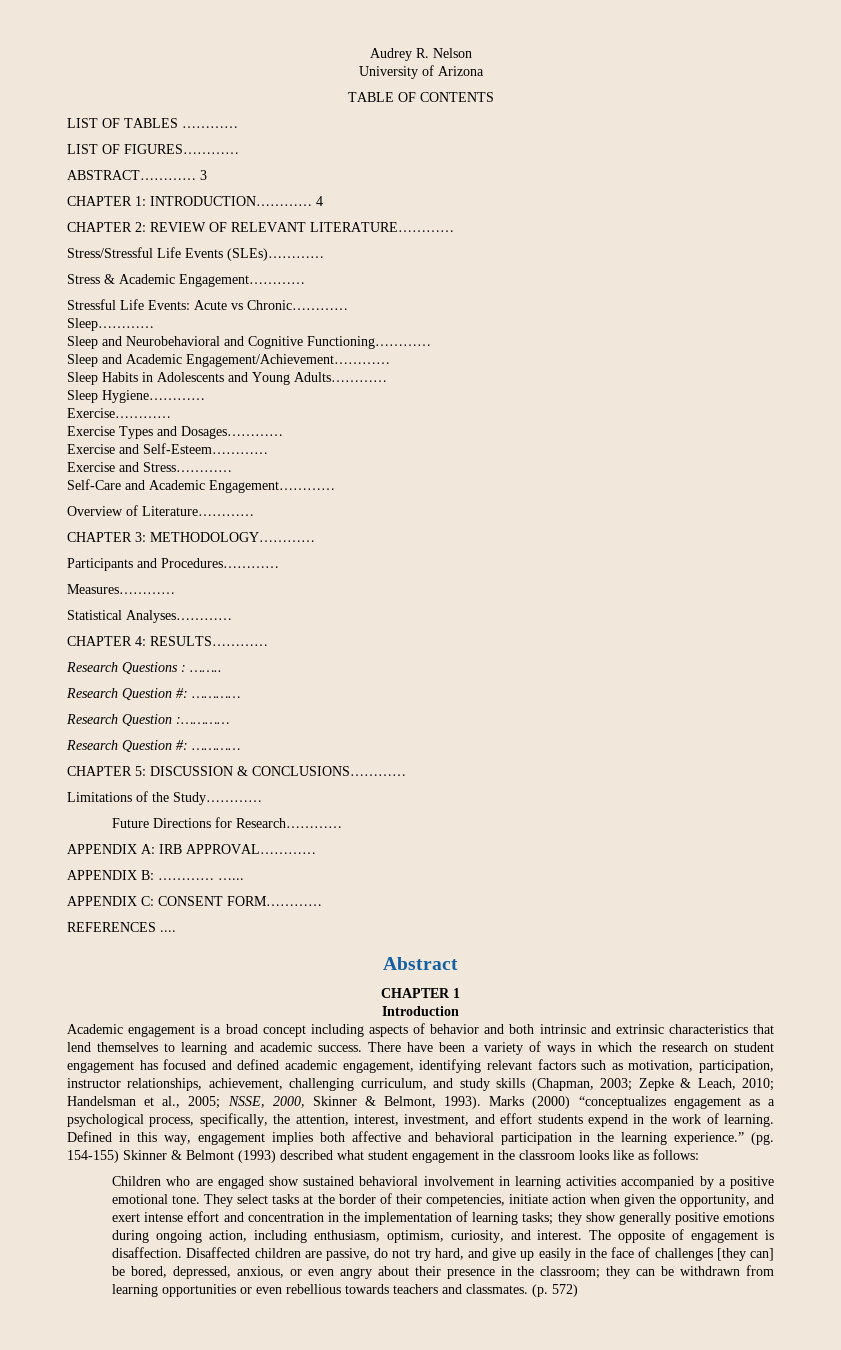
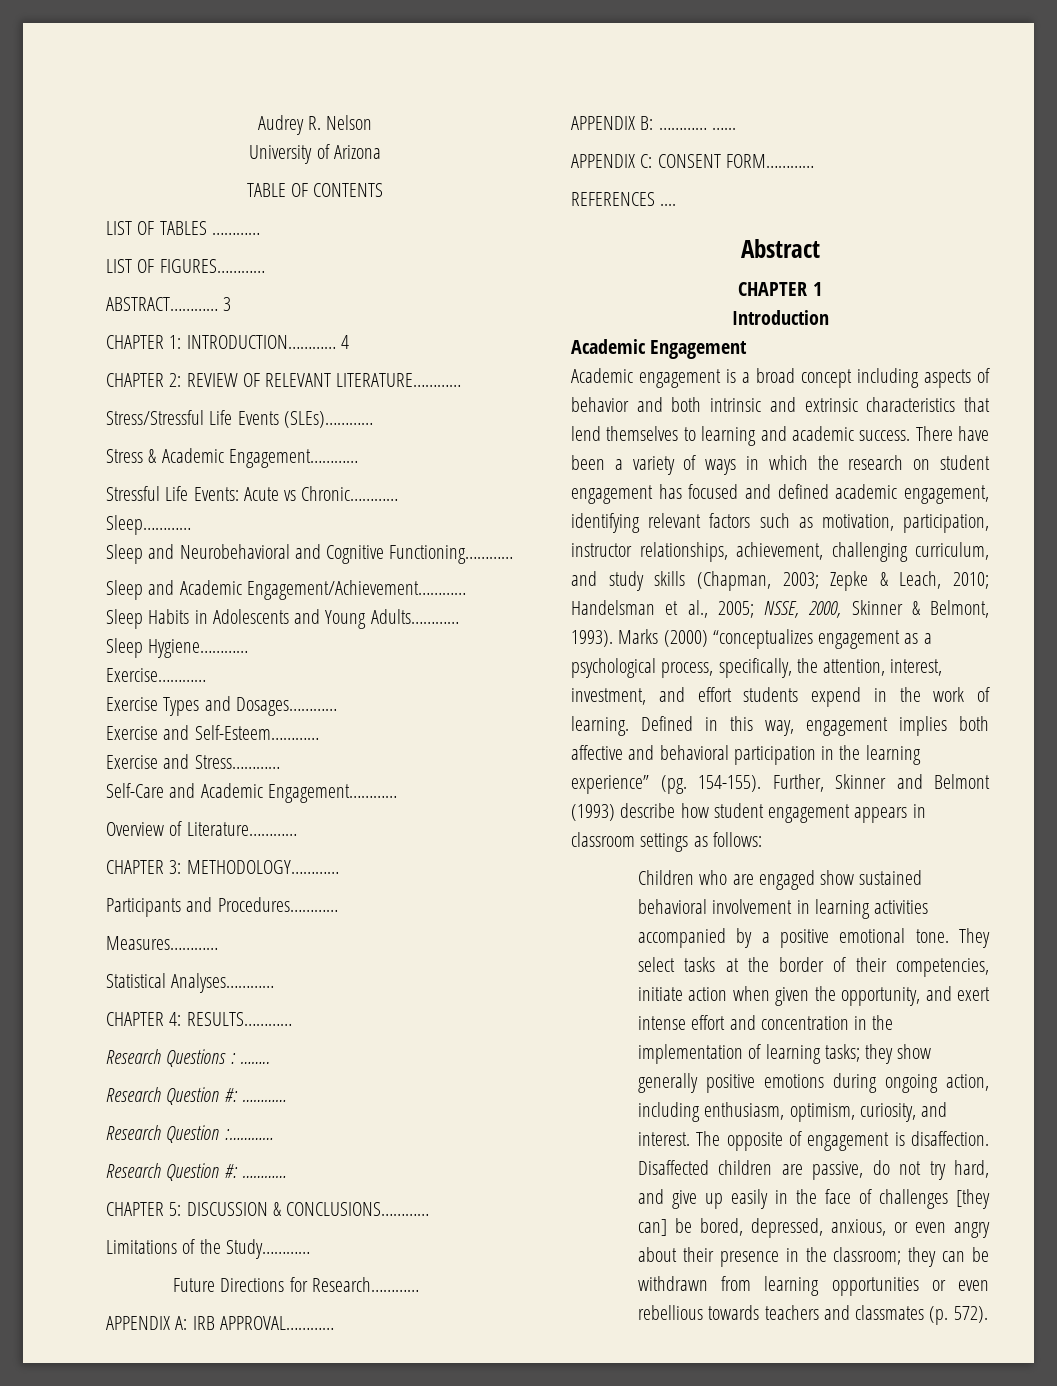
(459, 1011) none -> [571,339,748,359] // Academic Engagement
[674,1132,774,1145] [67,1150,634,1163] experience.” (pg. 154-155) Skinner & Belmont (1993) described what student engagement in the classroom looks like -> [571,774,990,794] [571,803,926,823] [571,832,689,852] experience” (pg. 154-155). Further, Skinner and Belmont (1993) describe how student engagement appears in classroom settings
[466,1284,579,1297] classmates. (p. 572) -> [855,1305,988,1325] classmates (p. 572).

